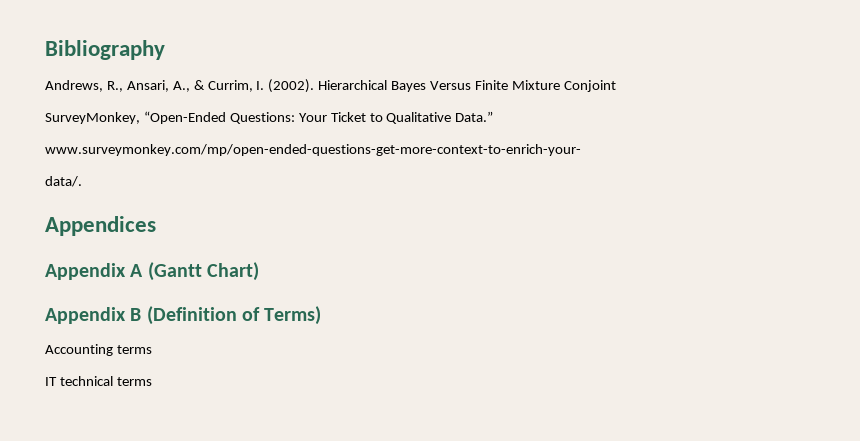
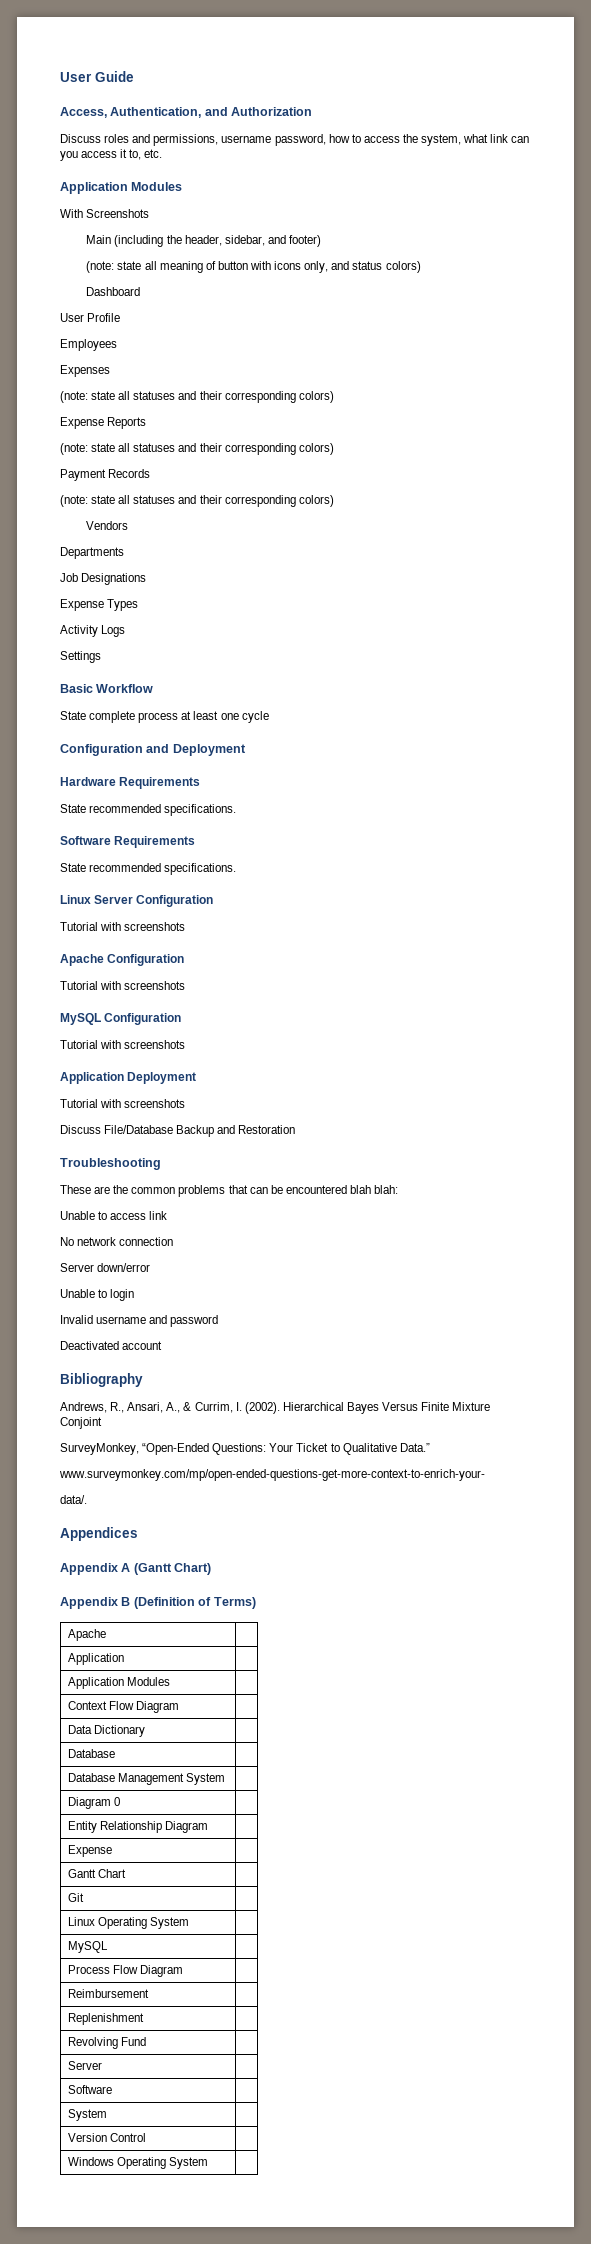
(45, 50) none -> [60,71,134,82] [60,107,313,118] [60,134,530,146] [60,149,163,161] [60,182,183,194] [60,209,150,218] [86,235,321,247] [86,261,421,273] [86,287,141,296] [60,313,121,322] [60,339,117,351] [60,365,110,377] [60,391,334,403] [60,417,147,429] [60,443,334,455] [60,469,151,481] [60,495,334,507] [86,521,129,530] [60,547,124,559] [60,573,147,585] [60,599,139,611] [60,625,126,637] [60,651,101,663] [60,684,154,693] [60,711,269,723] [60,744,246,756] [60,777,201,789] [60,804,237,816] [60,836,196,848] [60,863,237,875] [60,895,214,907] [60,922,186,931] [60,954,185,966] [60,981,186,990] [60,1013,182,1025] [60,1040,186,1049] [60,1072,197,1084] [60,1099,186,1108] [60,1125,296,1137] [60,1158,161,1170] [60,1185,399,1197] [60,1211,168,1220] [60,1237,174,1246] [60,1263,151,1272] [60,1289,135,1301] [60,1315,219,1327] [60,1341,163,1350] User Guide // Access, Authentication, and Authorization // Discuss roles and permissions, username password, how to access the system, what link can you access it to, etc. // Application Modules // With Screenshots // Main (including the header, sidebar, and footer) // (note: state all meaning of button with icons only, and status colors) // Dashboard // User Profile // Employees // Expenses // (note: state all statuses and their corresponding colors) // Expense Reports // (note: state all statuses and their corresponding colors) // Payment Records // (note: state all statuses and their corresponding colors) // Vendors // Departments // Job Designations // Expense Types // Activity Logs // Settings // Basic Workflow // State complete process at least one cycle // Configuration and Deployment // Hardware Requirements // State recommended specifications. // Software Requirements // State recommended specifications. // Linux Server Configuration // Tutorial with screenshots // Apache Configuration // Tutorial with screenshots // MySQL Configuration // Tutorial with screenshots // Application Deployment // Tutorial with screenshots // Discuss File/Database Backup and Restoration // Troubleshooting // These are the common problems that can be encountered blah blah: // Unable to access link // No network connection // Server down/error // Unable to login // Invalid username and password // Deactivated account //
[45,344,152,356] [45,376,152,386] // Accounting terms // IT technical terms -> [67,1629,106,1641] [67,1653,124,1665] [67,1677,170,1689] [67,1701,180,1713] [67,1725,145,1737] [67,1749,115,1758] [67,1773,226,1785] [67,1797,120,1809] [67,1821,209,1833] [67,1845,112,1857] [67,1869,126,1878] [67,1893,84,1902] [67,1917,190,1929] [67,1941,108,1953] [67,1965,184,1977] [67,1989,149,1998] [67,2013,144,2025] [67,2037,146,2049] [67,2061,102,2070] [67,2085,112,2094] [67,2109,107,2121] [67,2133,146,2142] [67,2157,209,2169] // Apache | // Application | // Application Modules | // Context Flow Diagram | // Data Dictionary | // Database | // Database Management System | // Diagram 0 | // Entity Relationship Diagram | // Expense | // Gantt Chart | // Git | // Linux Operating System | // MySQL | // Process Flow Diagram | // Reimbursement | // Replenishment | // Revolving Fund | // Server | // Software | // System | // Version Control | // Windows Operating System |

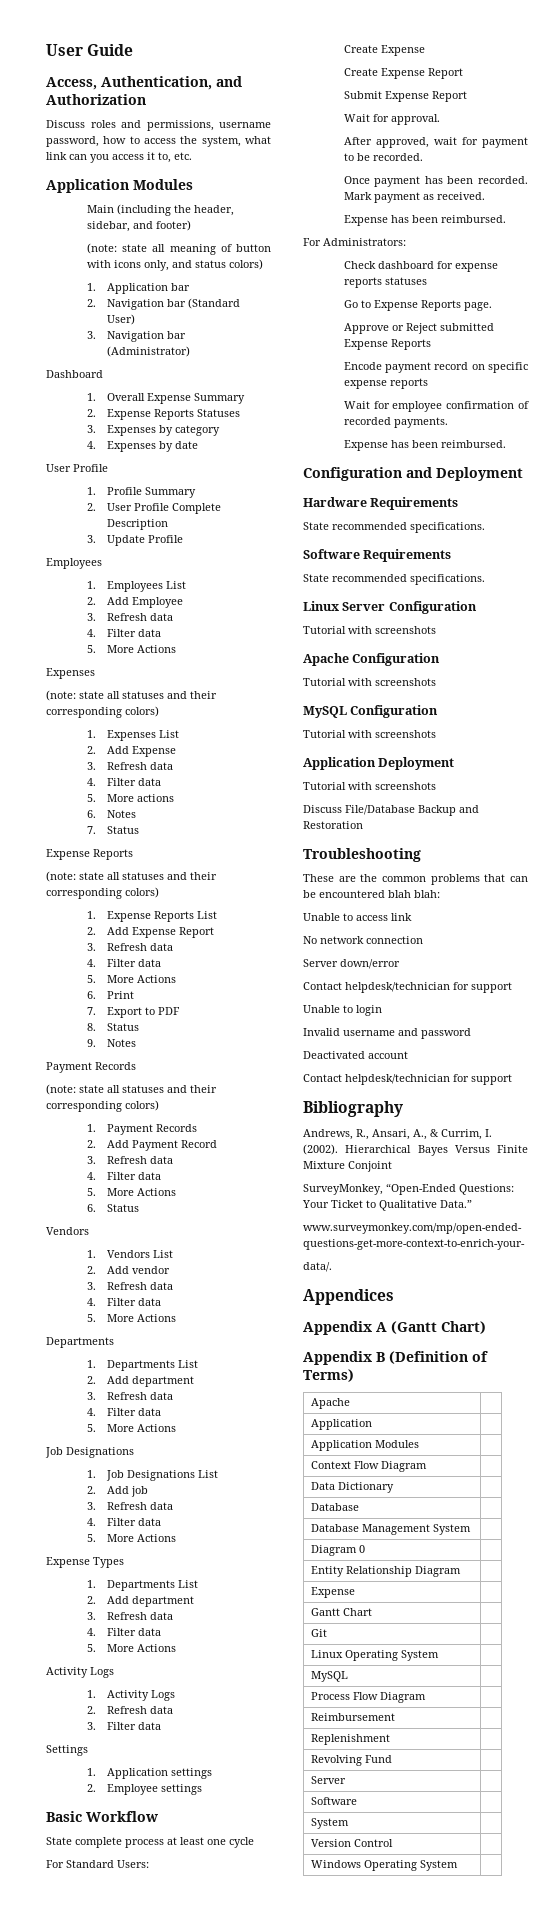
[60,209,150,218] // With Screenshots -> (193, 184) none
[86,287,141,296] [60,313,121,322] [60,339,117,351] Dashboard // User Profile // Employees -> [86,283,191,294] [86,298,241,310] [107,314,136,325] [86,331,187,342] [107,346,191,357] [46,370,103,378] [86,393,246,404] [86,409,241,420] [86,425,221,436] [86,441,199,452] [46,464,108,472] [86,487,197,498] [86,503,222,514] [107,519,169,530] [86,535,184,546] [46,558,102,569] [86,581,187,592] [86,597,184,608] [86,613,174,621] [86,629,162,637] [86,645,177,653] 1. Application bar // 2. Navigation bar (Standard User) // 3. Navigation bar (Administrator) // Dashboard // 1. Overall Expense Summary // 2. Expense Reports Statuses // 3. Expenses by category // 4. Expenses by date // User Profile // 1. Profile Summary // 2. User Profile Complete Description // 3. Update Profile // Employees // 1. Employees List // 2. Add Employee // 3. Refresh data // 4. Filter data // 5. More Actions
(334, 397) none -> [86,730,180,741] [86,746,177,757] [86,762,174,770] [86,778,162,786] [86,794,175,802] [86,810,137,818] [86,826,140,834] // 1. Expenses List // 2. Add Expense // 3. Refresh data // 4. Filter data // 5. More actions // 6. Notes // 7. Status
(334, 449) none -> [86,911,218,922] [86,927,215,938] [86,943,174,951] [86,959,162,967] [86,975,177,983] [86,991,135,999] [86,1007,181,1018] [86,1023,140,1031] [86,1039,137,1047] // 1. Expense Reports List // 2. Add Expense Report // 3. Refresh data // 4. Filter data // 5. More Actions // 6. Print // 7. Export to PDF // 8. Status // 9. Notes
[86,521,129,530] [60,547,124,559] [60,573,147,585] [60,599,139,611] [60,625,126,637] [60,651,101,663] Vendors // Departments // Job Designations // Expense Types // Activity Logs // Settings -> [86,1124,198,1135] [86,1140,218,1151] [86,1156,174,1164] [86,1172,162,1180] [86,1188,177,1196] [86,1204,140,1212] [46,1227,89,1235] [86,1250,174,1258] [86,1266,171,1274] [86,1282,174,1290] [86,1298,162,1306] [86,1314,177,1322] [46,1337,114,1348] [86,1360,199,1371] [86,1376,195,1387] [86,1392,174,1400] [86,1408,162,1416] [86,1424,177,1432] [45,1447,134,1458] [86,1470,219,1481] [86,1486,149,1497] [86,1502,174,1510] [86,1518,162,1526] [86,1534,177,1542] [46,1557,124,1568] [86,1580,199,1591] [86,1596,195,1607] [86,1612,174,1620] [86,1628,162,1636] [86,1644,177,1652] [46,1667,114,1678] [86,1690,176,1701] [86,1706,174,1714] [86,1722,162,1730] [46,1745,88,1756] [86,1768,213,1779] [86,1784,203,1795] 1. Payment Records // 2. Add Payment Record // 3. Refresh data // 4. Filter data // 5. More Actions // 6. Status // Vendors // 1. Vendors List // 2. Add vendor // 3. Refresh data // 4. Filter data // 5. More Actions // Departments // 1. Departments List // 2. Add department // 3. Refresh data // 4. Filter data // 5. More Actions // Job Designations // 1. Job Designations List // 2. Add job // 3. Refresh data // 4. Filter data // 5. More Actions // Expense Types // 1. Departments List // 2. Add department // 3. Refresh data // 4. Filter data // 5. More Actions // Activity Logs // 1. Activity Logs // 2. Refresh data // 3. Filter data // Settings // 1. Application settings // 2. Employee settings
(269, 717) none -> [46,1860,149,1868] [343,45,425,56] [343,68,463,79] [343,91,467,102] [343,114,440,125] [343,137,528,148] [343,153,423,161] [343,176,528,187] [343,192,485,203] [343,215,506,226] [303,238,406,246] [343,261,498,272] [343,277,427,288] [343,300,492,311] [343,323,494,334] [343,339,431,350] [343,362,528,373] [343,378,428,389] [343,401,529,412] [343,417,448,428] [343,440,506,451] // For Standard Users: // Create Expense // Create Expense Report // Submit Expense Report // Wait for approval. // After approved, wait for payment to be recorded. // Once payment has been recorded. Mark payment as received. // Expense has been reimbursed. // For Administrators: // Check dashboard for expense reports statuses // Go to Expense Reports page. // Approve or Reject submitted Expense Reports // Encode payment record on specific expense reports // Wait for employee confirmation of recorded payments. // Expense has been reimbursed.
(151, 1267) none -> [303,982,512,993] // Contact helpdesk/technician for support
(163, 1345) none -> [303,1074,512,1085] // Contact helpdesk/technician for support

